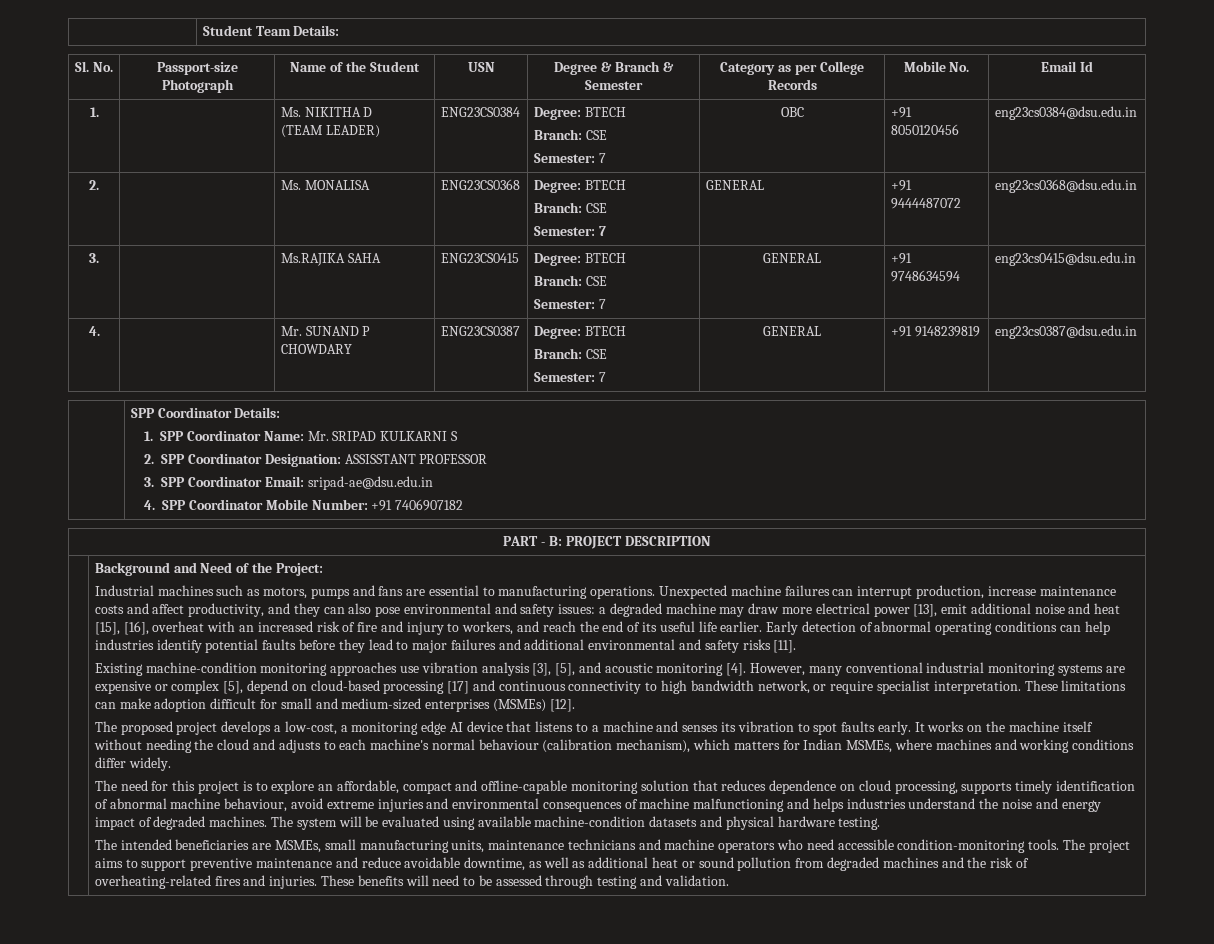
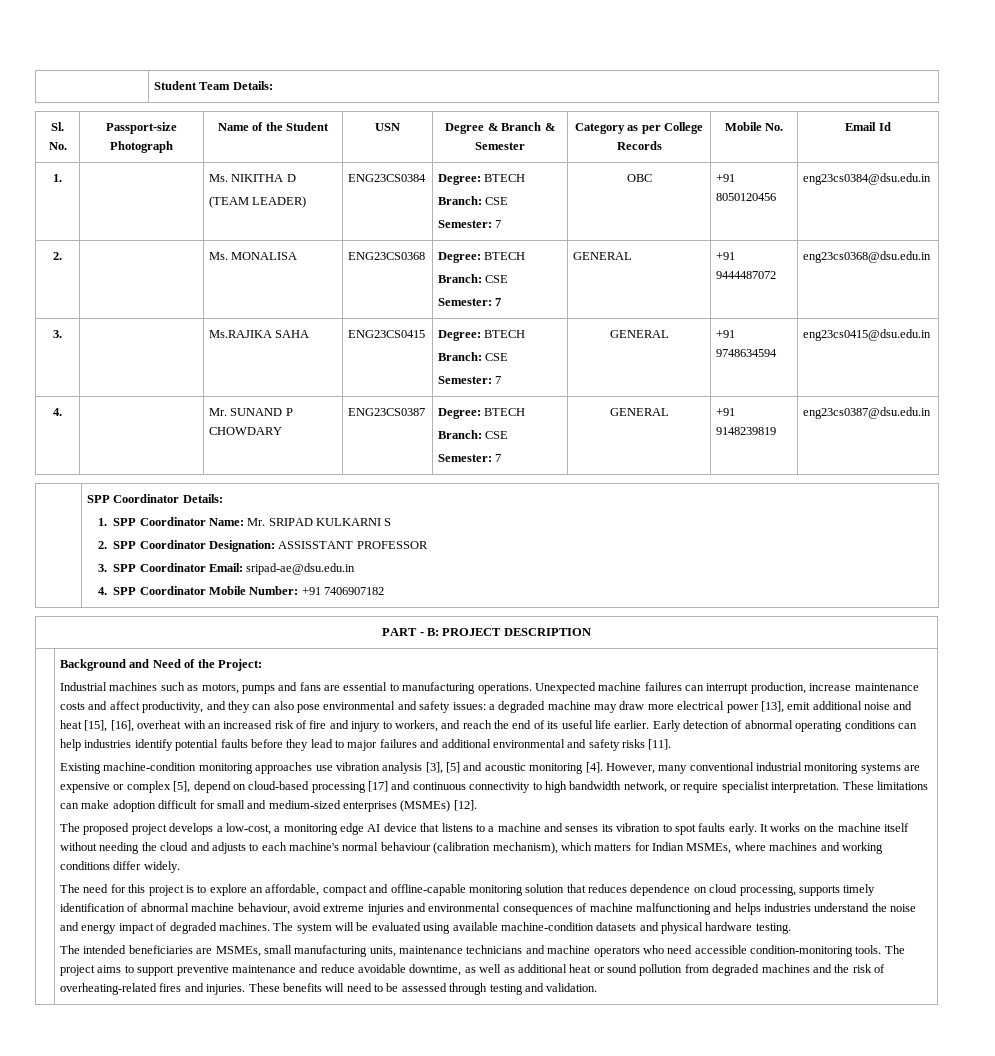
[555,663,576,676] [5], -> [446,762,461,773] [5]

